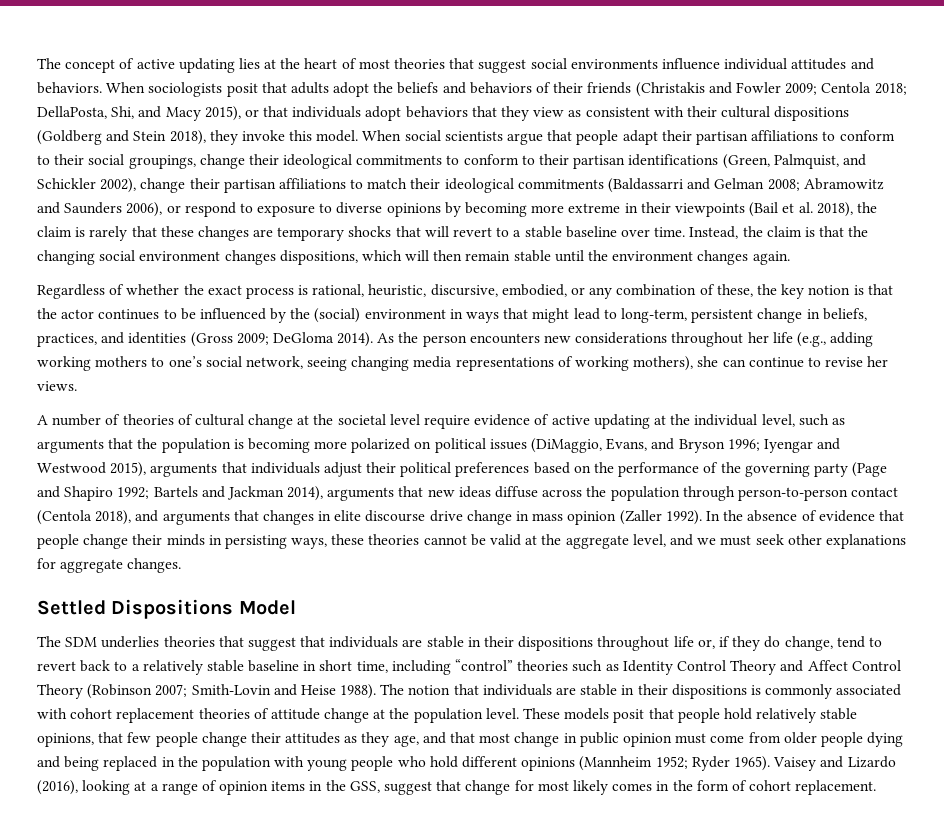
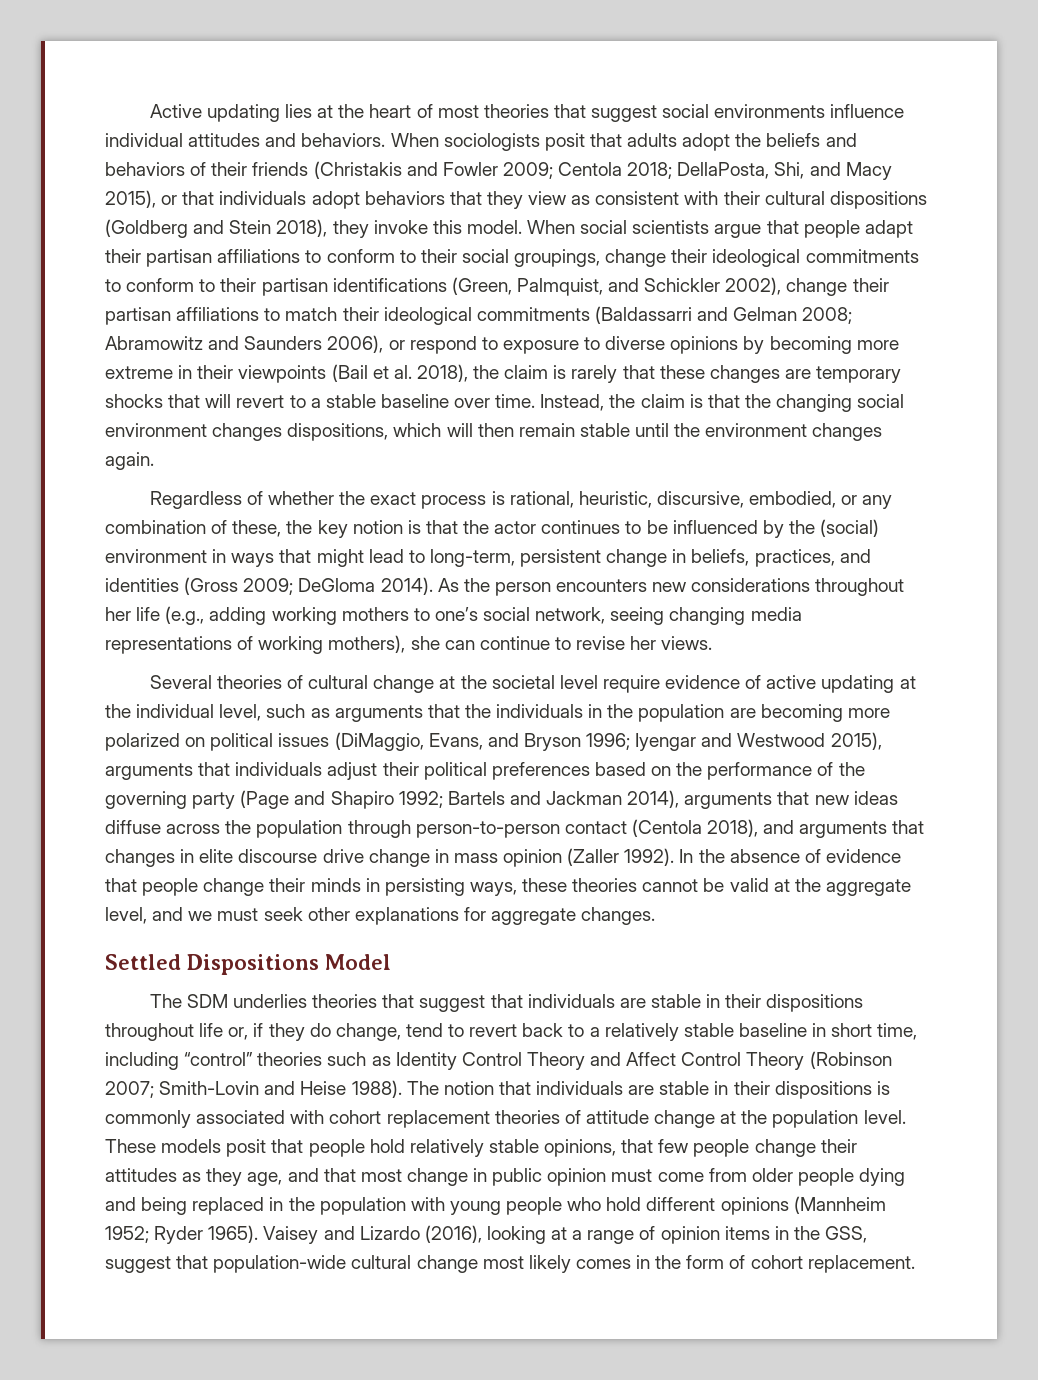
[37,58,175,73] The concept of active -> [149,104,202,118] Active
[37,414,121,426] A number of -> [149,675,212,689] Several
[161,438,244,453] population is -> [496,704,756,722] individuals in the population are
[465,780,534,795] change for -> [213,1255,478,1273] population-wide cultural change

